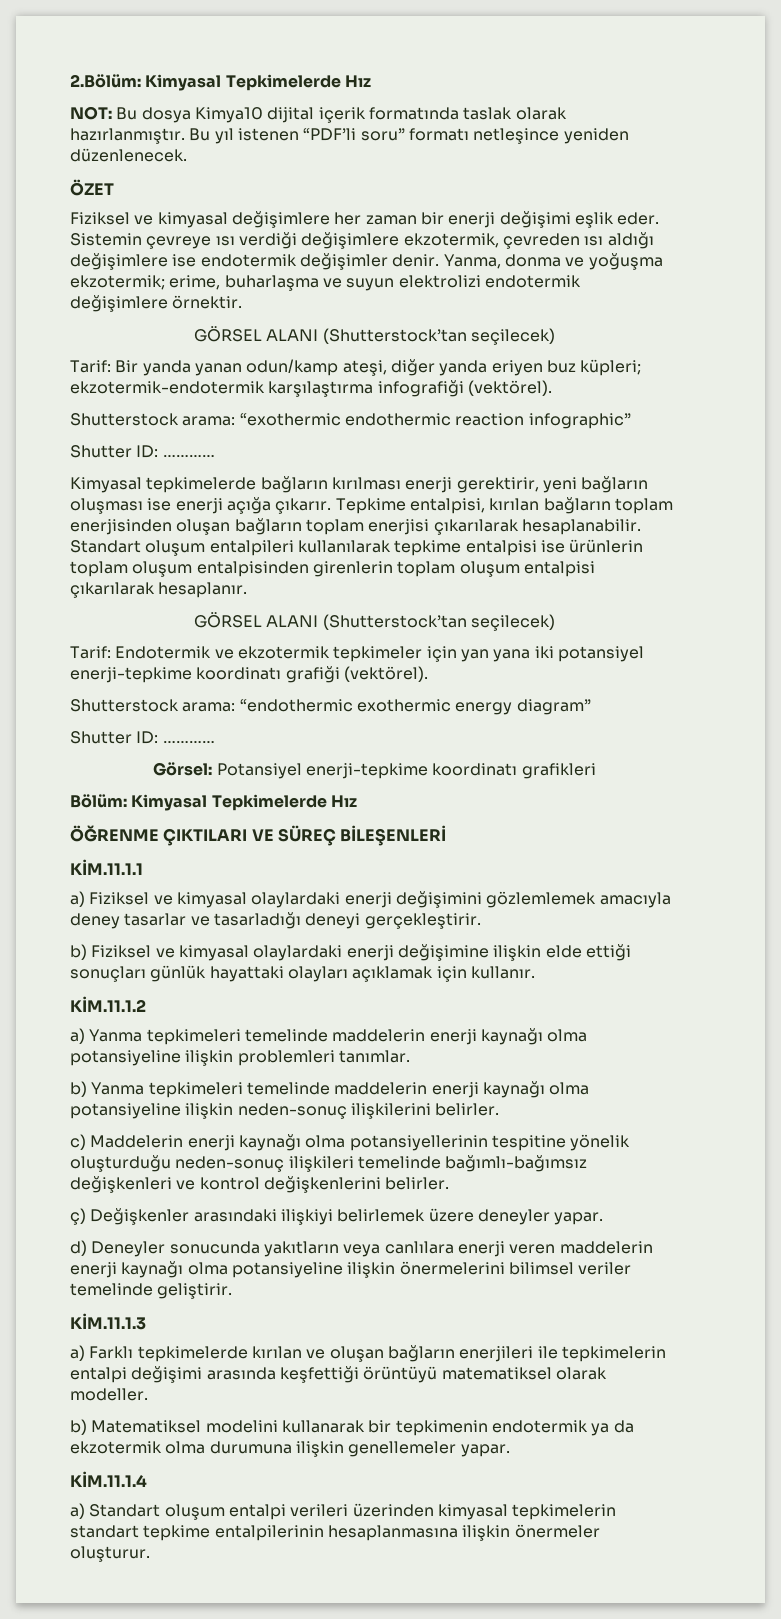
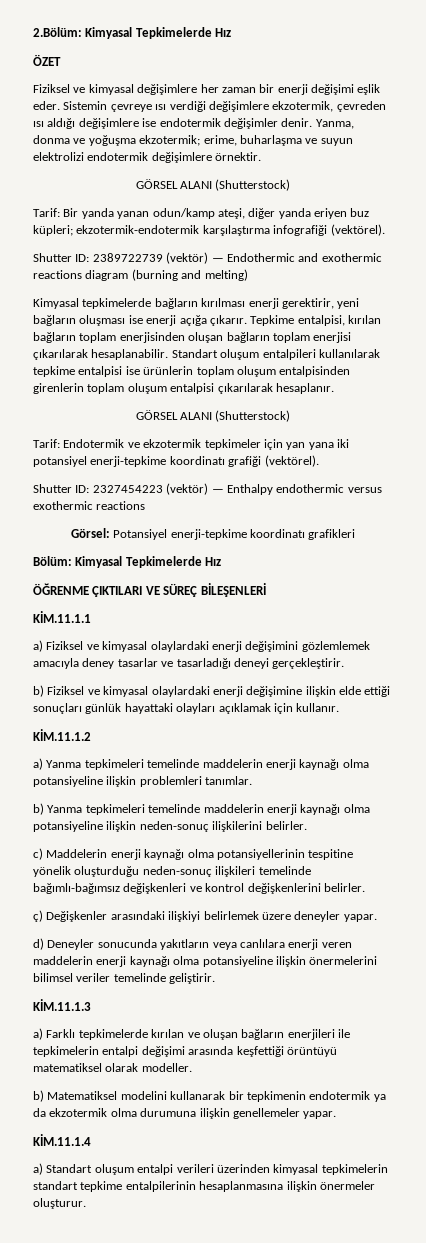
[70,106,567,123] [70,128,629,144] [70,148,187,162] // NOT: Bu dosya Kimya10 dijital içerik formatında taslak olarak hazırlanmıştır. Bu yıl istenen “PDF’li soru” formatı netleşince yeniden düzenlenecek. -> (232, 32) none
[322,328,555,345] (Shutterstock’tan seçilecek) -> [215,179,291,191] (Shutterstock)
[70,413,631,429] [70,445,215,458] Shutterstock arama: “exothermic endothermic reaction infographic” // Shutter ID: ………… -> [33,252,382,264] [33,269,248,281] Shutter ID: 2389722739 (vektör) — Endothermic and exothermic reactions diagram (burning and melting)
[322,614,555,631] (Shutterstock’tan seçilecek) -> [215,410,291,422] (Shutterstock)
[70,699,591,715] [70,731,215,744] Shutterstock arama: “endothermic exothermic energy diagram” // Shutter ID: ………… -> [33,483,382,495] [33,501,146,510] Shutter ID: 2327454223 (vektör) — Enthalpy endothermic versus exothermic reactions

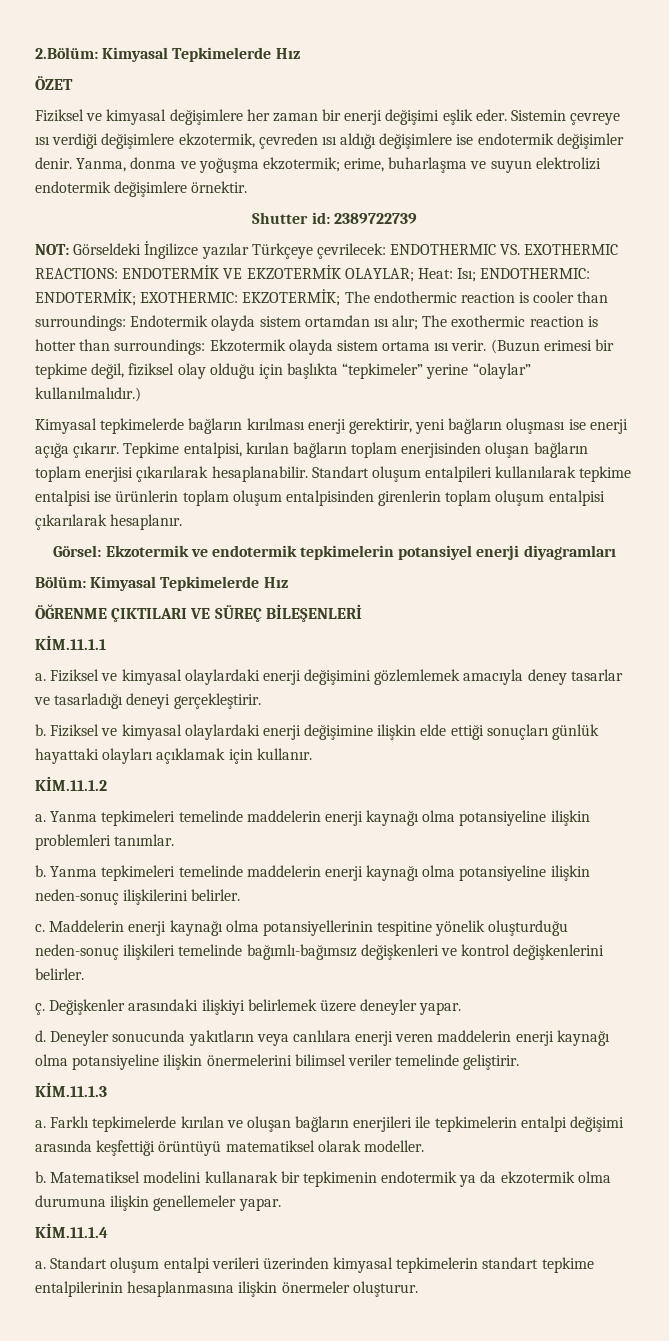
[135,179,291,191] [33,208,370,219] [33,224,385,236] [33,252,382,264] [33,269,248,281] GÖRSEL ALANI (Shutterstock) // Tarif: Bir yanda yanan odun/kamp ateşi, diğer yanda eriyen buz küpleri; ekzotermik-endotermik karşılaştırma infografiği (vektörel). // Shutter ID: 2389722739 (vektör) — Endothermic and exothermic reactions diagram (burning and melting) -> [252,212,417,224] [35,241,619,259] [35,265,591,282] [35,289,609,306] [35,315,598,331] [35,339,615,355] [35,363,531,379] [35,387,141,402] Shutter id: 2389722739 // NOT: Görseldeki İngilizce yazılar Türkçeye çevrilecek: ENDOTHERMIC VS. EXOTHERMIC REACTIONS: ENDOTERMİK VE EKZOTERMİK OLAYLAR; Heat: Isı; ENDOTHERMIC: ENDOTERMİK; EXOTHERMIC: EKZOTERMİK; The endothermic reaction is cooler than surroundings: Endotermik olayda sistem ortamdan ısı alır; The exothermic reaction is hotter than surroundings: Ekzotermik olayda sistem ortama ısı verir. (Buzun erimesi bir tepkime değil, fiziksel olay olduğu için başlıkta “tepkimeler” yerine “olaylar” kullanılmalıdır.)
[135,410,291,422] [33,439,349,450] [33,455,319,467] [33,483,382,495] [33,501,146,510] [70,528,356,540] GÖRSEL ALANI (Shutterstock) // Tarif: Endotermik ve ekzotermik tepkimeler için yan yana iki potansiyel enerji-tepkime koordinatı grafiği (vektörel). // Shutter ID: 2327454223 (vektör) — Enthalpy endothermic versus exothermic reactions // Görsel: Potansiyel enerji-tepkime koordinatı grafikleri -> [53,545,616,560] Görsel: Ekzotermik ve endotermik tepkimelerin potansiyel enerji diyagramları
[33,640,43,652] a) -> [35,673,46,681] a.
[33,685,44,697] b) -> [35,724,46,736] b.
[33,758,43,770] a) -> [35,814,46,822] a.
[33,803,44,815] b) -> [35,865,46,877] b.
[33,848,43,860] c) -> [35,924,45,932] c.
[33,910,43,922] ç) -> [35,1003,45,1015] ç.
[33,938,44,950] d) -> [35,1030,46,1042] d.
[33,1028,43,1040] a) -> [35,1120,46,1128] a.
[33,1090,44,1102] b) -> [35,1171,46,1183] b.
[33,1163,43,1175] a) -> [35,1261,46,1269] a.

